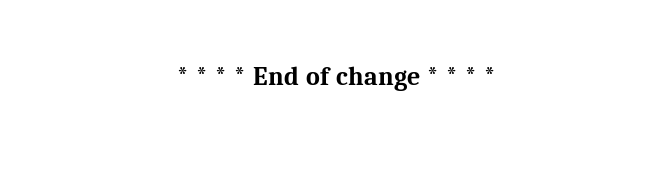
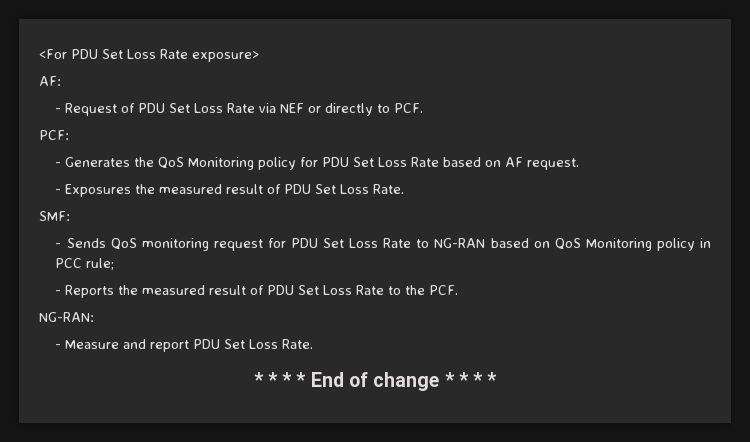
(176, 76) none -> [39,49,259,62] [39,76,61,86] [55,103,424,116] [39,130,69,140] [55,157,580,170] [55,184,405,197] [39,211,70,221] [55,238,712,251] [55,258,115,270] [55,285,459,298] [39,312,94,322] [55,339,314,352] <For PDU Set Loss Rate exposure> // AF: // - Request of PDU Set Loss Rate via NEF or directly to PCF. // PCF: // - Generates the QoS Monitoring policy for PDU Set Loss Rate based on AF request. // - Exposures the measured result of PDU Set Loss Rate. // SMF: // - Sends QoS monitoring request for PDU Set Loss Rate to NG-RAN based on QoS Monitoring policy in PCC rule; // - Reports the measured result of PDU Set Loss Rate to the PCF. // NG-RAN: // - Measure and report PDU Set Loss Rate. //

